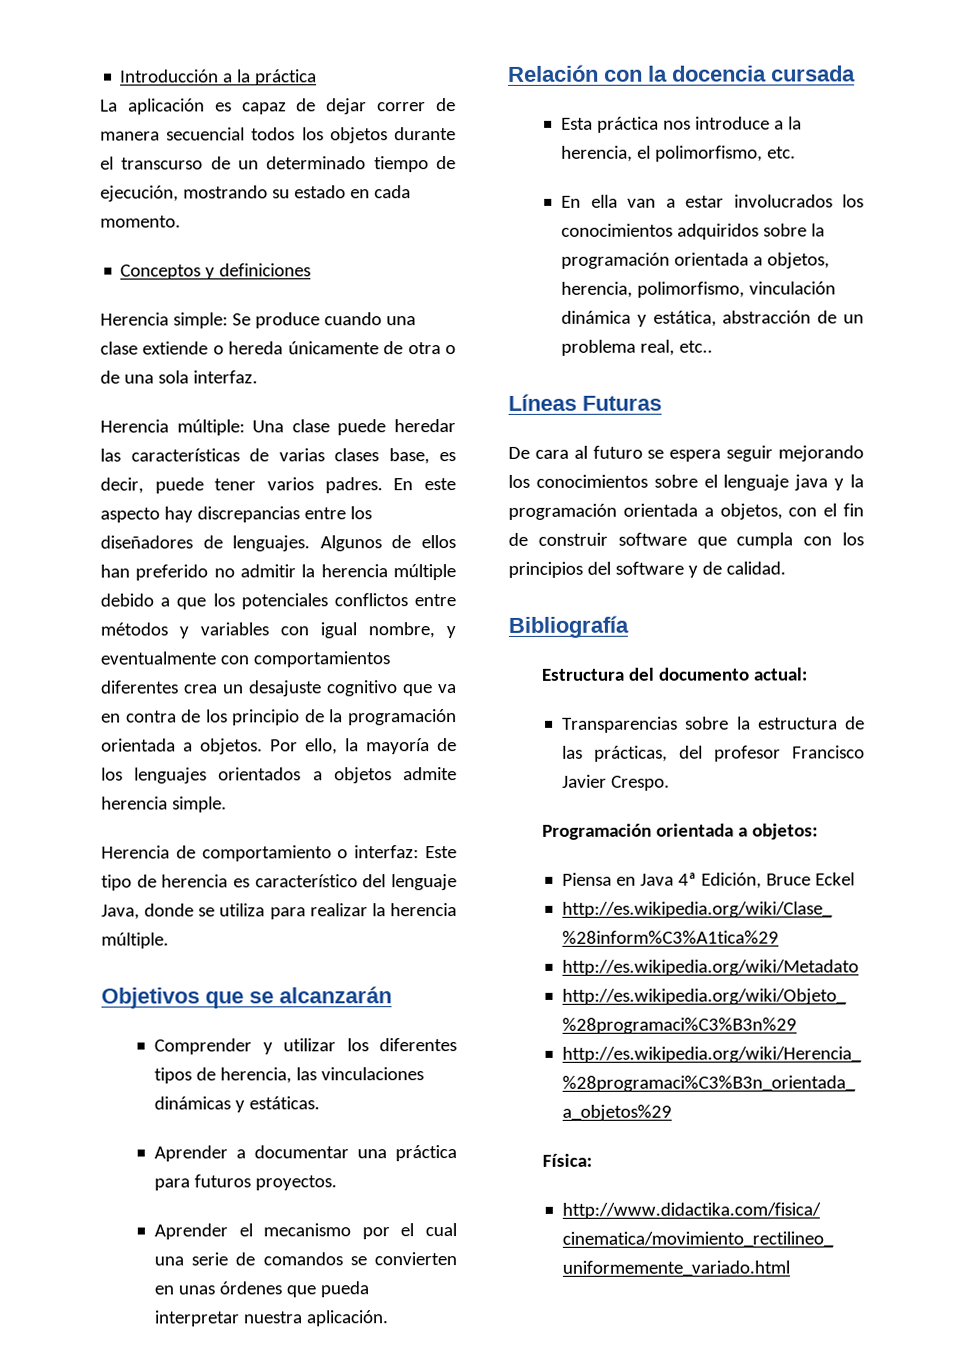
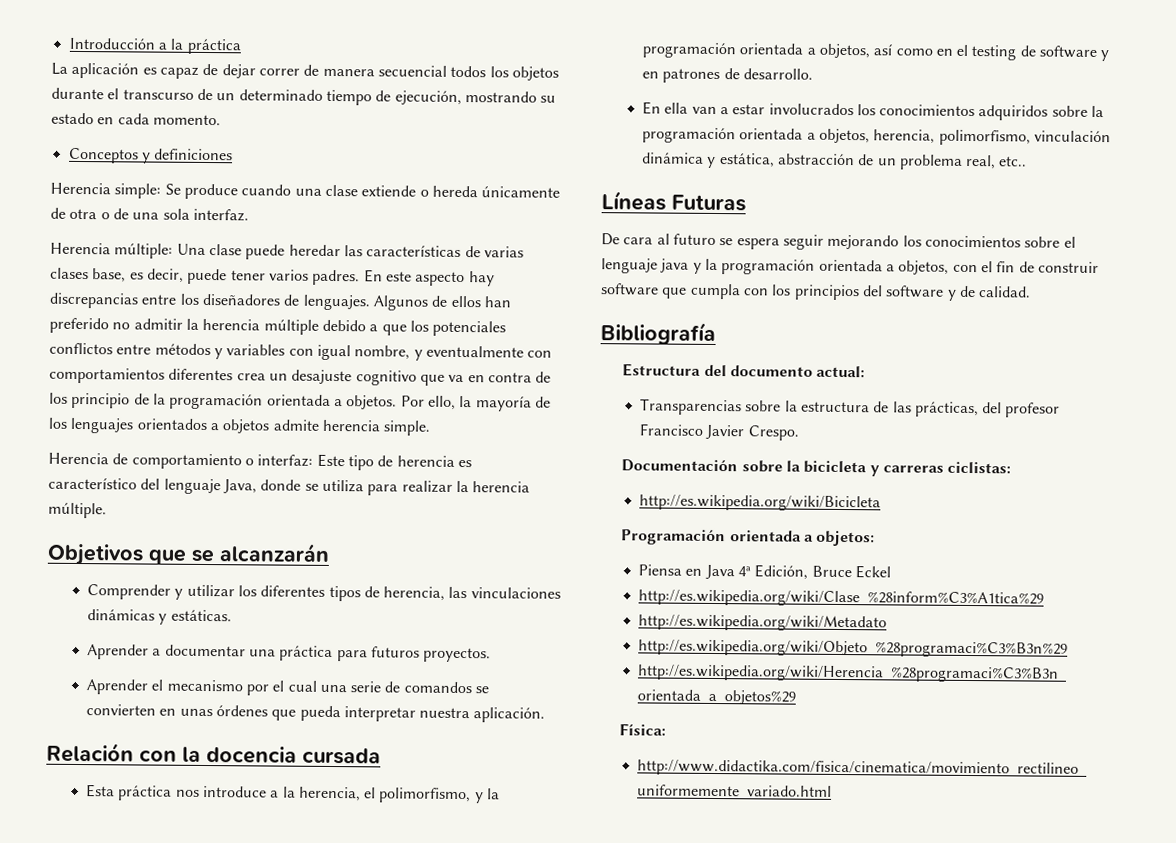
[767,146,797,159] etc. -> [473,788,501,804] [641,42,1110,62] [641,68,813,84] y la programación orientada a objetos, así como en el testing de software y en patrones de desarrollo.
(671, 783) none -> [621,459,1012,477] [638,494,881,512] // Documentación sobre la bicicleta y carreras ciclistas: // http://es.wikipedia.org/wiki/Bicicleta

